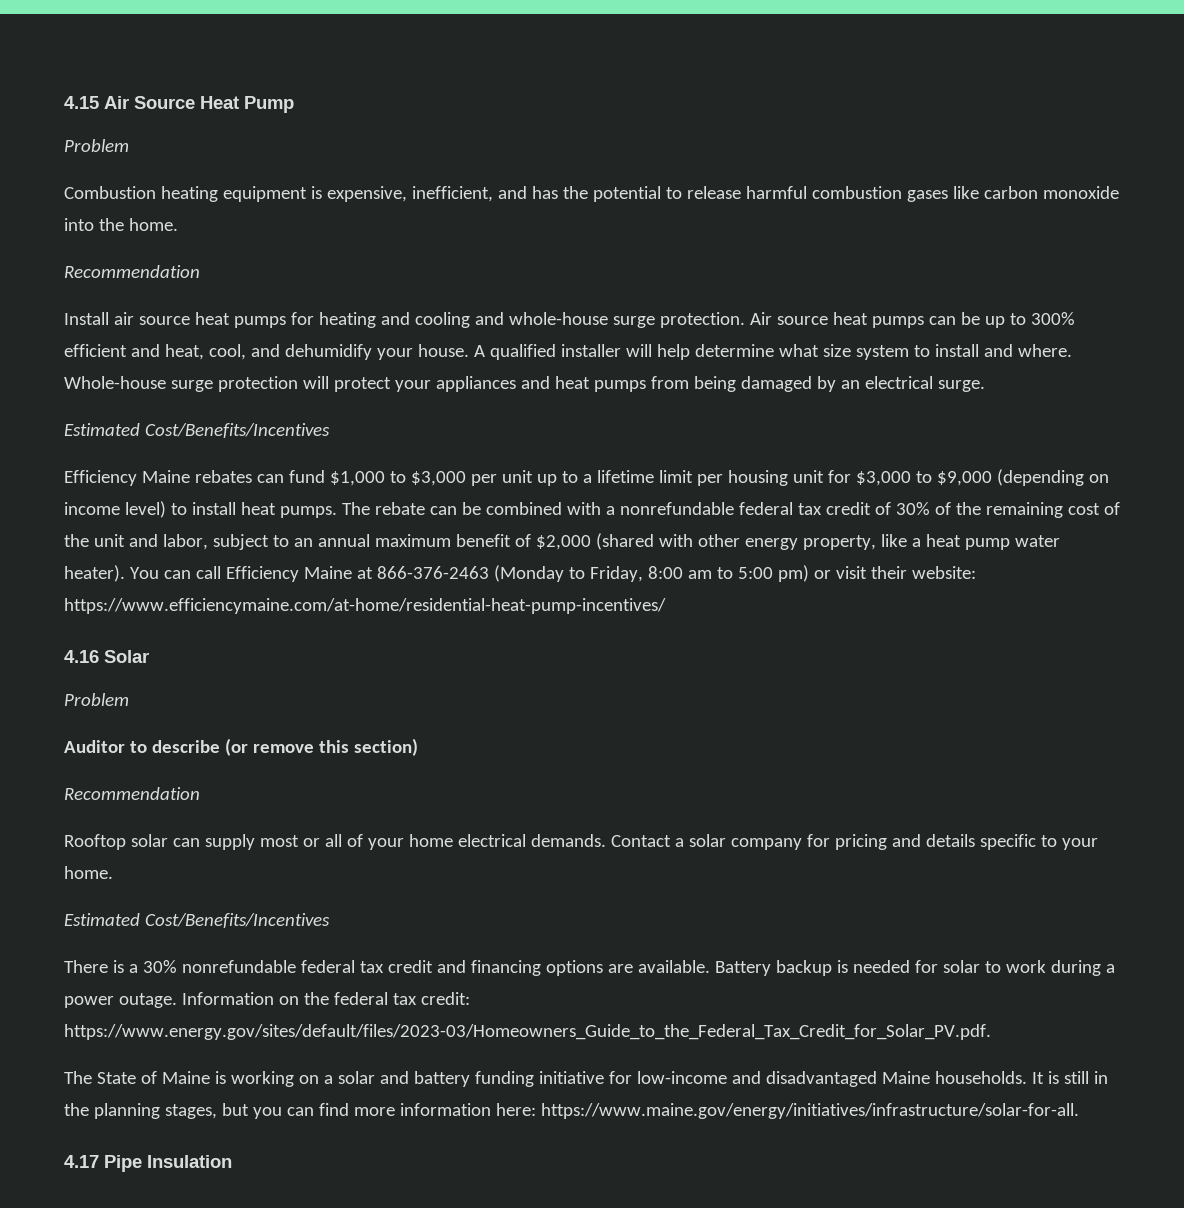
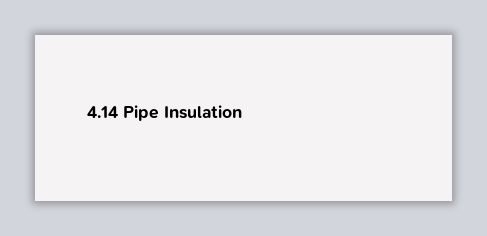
[64,96,294,113] [64,139,129,152] [64,186,1119,202] [64,218,178,231] [64,265,200,278] [64,312,1075,328] [64,344,1072,360] [64,376,985,392] [64,423,330,438] [64,469,1109,486] [64,501,1120,518] [64,533,1060,550] [64,565,976,582] [64,598,666,614] [64,650,149,663] [64,693,129,706] [64,738,418,756] [64,787,200,800] [64,834,1098,850] [64,866,113,879] [64,913,330,928] [64,960,1115,976] [64,992,470,1008] [64,1024,991,1040] [64,1071,1108,1087] [64,1103,1079,1119] [64,1155,99,1168] 4.15 Air Source Heat Pump // Problem // Combustion heating equipment is expensive, inefficient, and has the potential to release harmful combustion gases like carbon monoxide into the home. // Recommendation // Install air source heat pumps for heating and cooling and whole-house surge protection. Air source heat pumps can be up to 300% efficient and heat, cool, and dehumidify your house. A qualified installer will help determine what size system to install and where. Whole-house surge protection will protect your appliances and heat pumps from being damaged by an electrical surge. // Estimated Cost/Benefits/Incentives // Efficiency Maine rebates can fund $1,000 to $3,000 per unit up to a lifetime limit per housing unit for $3,000 to $9,000 (depending on income level) to install heat pumps. The rebate can be combined with a nonrefundable federal tax credit of 30% of the remaining cost of the unit and labor, subject to an annual maximum benefit of $2,000 (shared with other energy property, like a heat pump water heater). You can call Efficiency Maine at 866-376-2463 (Monday to Friday, 8:00 am to 5:00 pm) or visit their website: https://www.efficiencymaine.com/at-home/residential-heat-pump-incentives/ // 4.16 Solar // Problem // Auditor to describe (or remove this section) // Recommendation // Rooftop solar can supply most or all of your home electrical demands. Contact a solar company for pricing and details specific to your home. // Estimated Cost/Benefits/Incentives // There is a 30% nonrefundable federal tax credit and financing options are available. Battery backup is needed for solar to work during a power outage. Information on the federal tax credit: https://www.energy.gov/sites/default/files/2023-03/Homeowners_Guide_to_the_Federal_Tax_Credit_for_Solar_PV.pdf. // The State of Maine is working on a solar and battery funding initiative for low-income and disadvantaged Maine households. It is still in the planning stages, but you can find more information here: https://www.maine.gov/energy/initiatives/infrastructure/solar-for-all. // 4.17 -> [87,106,118,118] 4.14

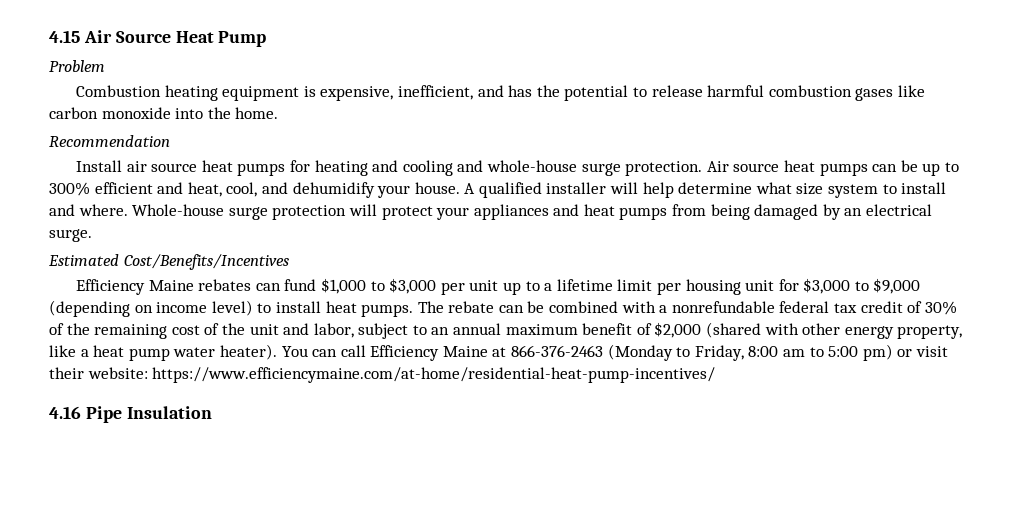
[87,106,118,118] 4.14 -> [49,30,267,47] [49,60,105,72] [76,85,925,101] [49,107,279,119] [49,135,170,147] [76,160,959,176] [49,182,947,198] [49,204,933,220] [49,229,92,242] [48,254,289,270] [76,278,921,295] [49,300,957,317] [49,322,963,339] [49,344,948,361] [49,367,716,383] [49,406,81,419] 4.15 Air Source Heat Pump // Problem // Combustion heating equipment is expensive, inefficient, and has the potential to release harmful combustion gases like carbon monoxide into the home. // Recommendation // Install air source heat pumps for heating and cooling and whole-house surge protection. Air source heat pumps can be up to 300% efficient and heat, cool, and dehumidify your house. A qualified installer will help determine what size system to install and where. Whole-house surge protection will protect your appliances and heat pumps from being damaged by an electrical surge. // Estimated Cost/Benefits/Incentives // Efficiency Maine rebates can fund $1,000 to $3,000 per unit up to a lifetime limit per housing unit for $3,000 to $9,000 (depending on income level) to install heat pumps. The rebate can be combined with a nonrefundable federal tax credit of 30% of the remaining cost of the unit and labor, subject to an annual maximum benefit of $2,000 (shared with other energy property, like a heat pump water heater). You can call Efficiency Maine at 866-376-2463 (Monday to Friday, 8:00 am to 5:00 pm) or visit their website: https://www.efficiencymaine.com/at-home/residential-heat-pump-incentives/ // 4.16

